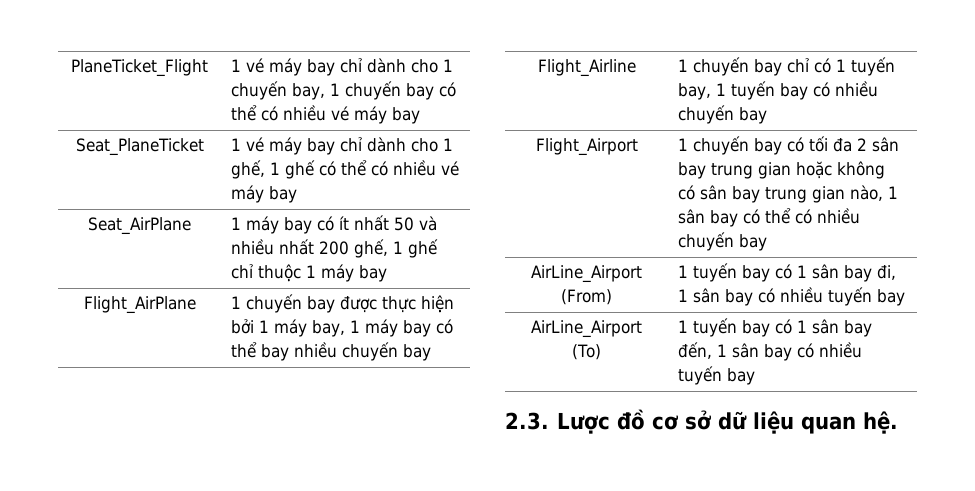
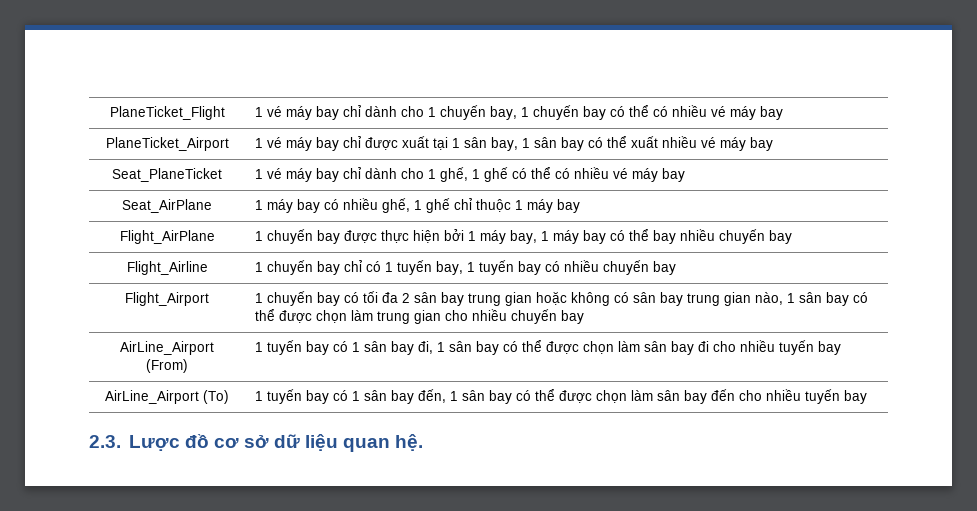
(420, 115) none -> [105,137,229,151] [254,136,773,151] // PlaneTicket_Airport | 1 vé máy bay chỉ được xuất tại 1 sân bay, 1 sân bay có thể xuất nhiều vé máy bay
[338,215,437,231] [230,239,349,255] ít nhất 50 và nhiều nhất 200 -> [342,198,378,210] nhiều
[794,209,812,224] có -> [278,310,468,324] được chọn làm trung gian cho
(775, 295) none -> [521,340,736,355] thể được chọn làm sân bay đi cho
(814, 350) none -> [534,389,762,404] thể được chọn làm sân bay đến cho

